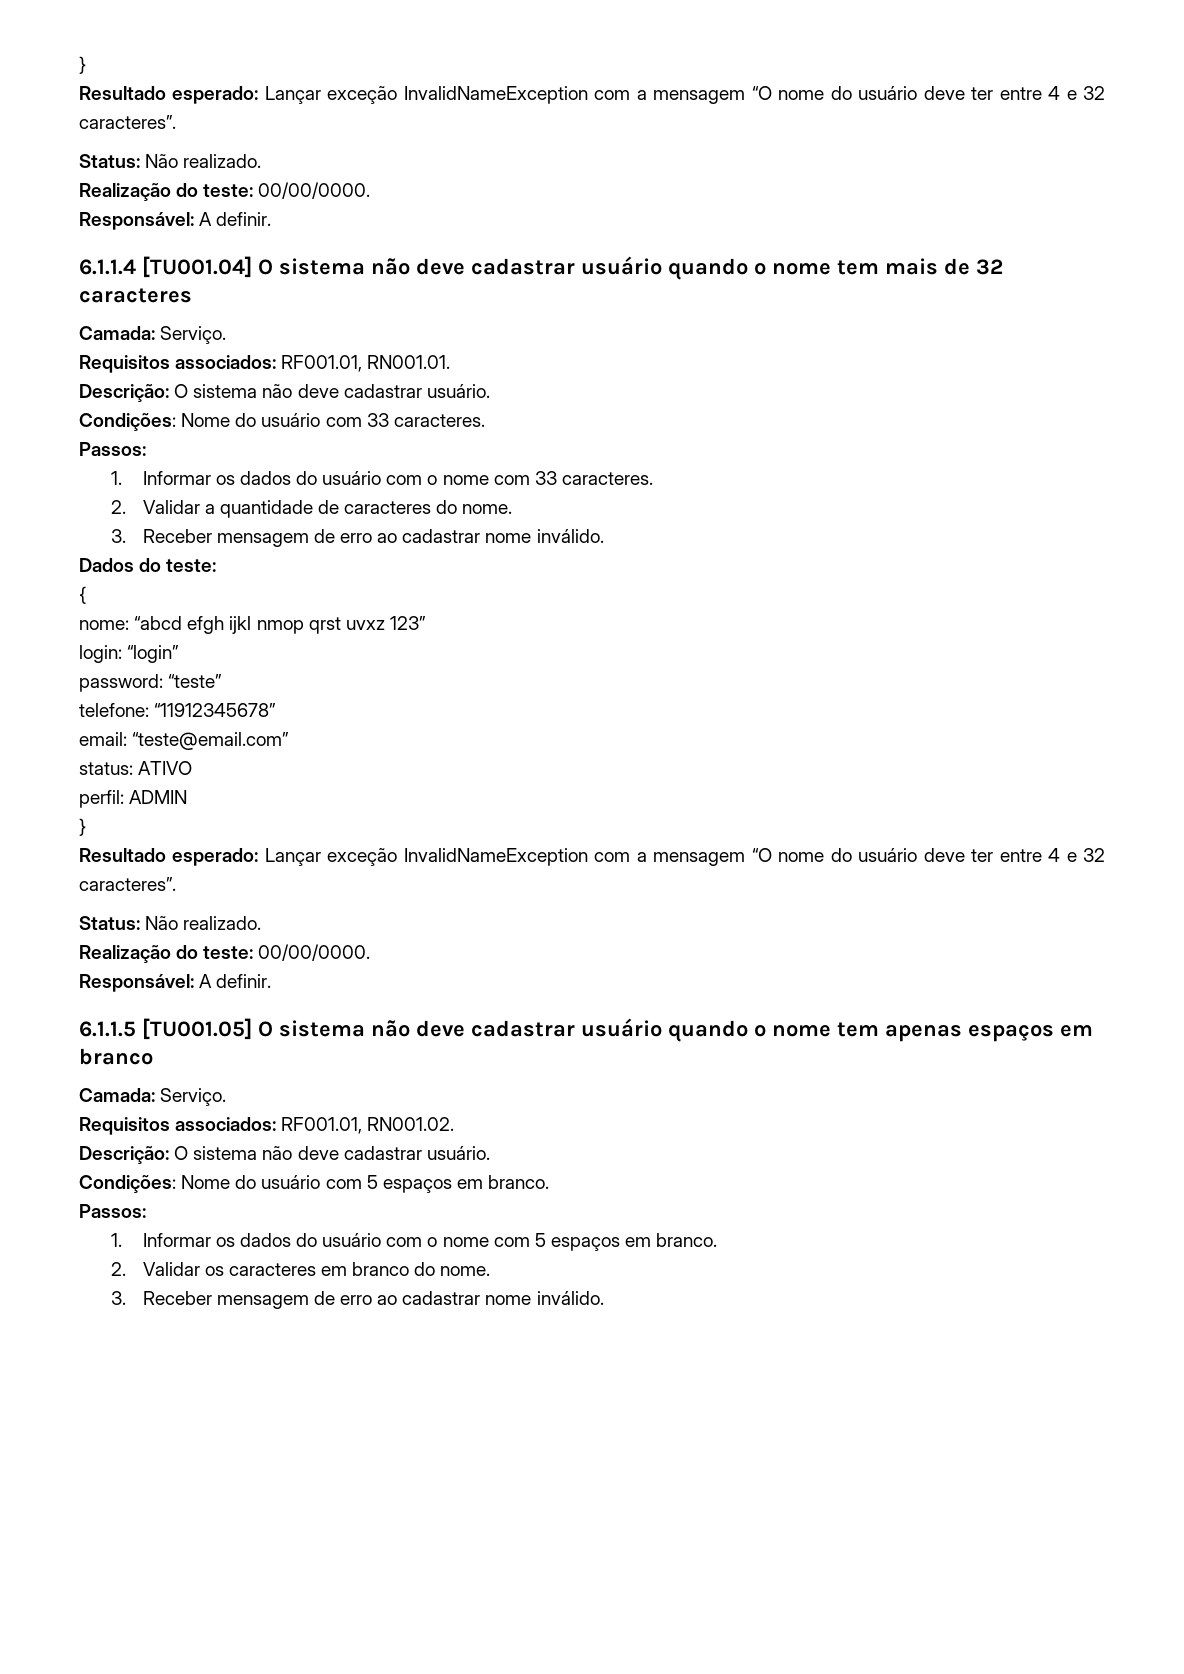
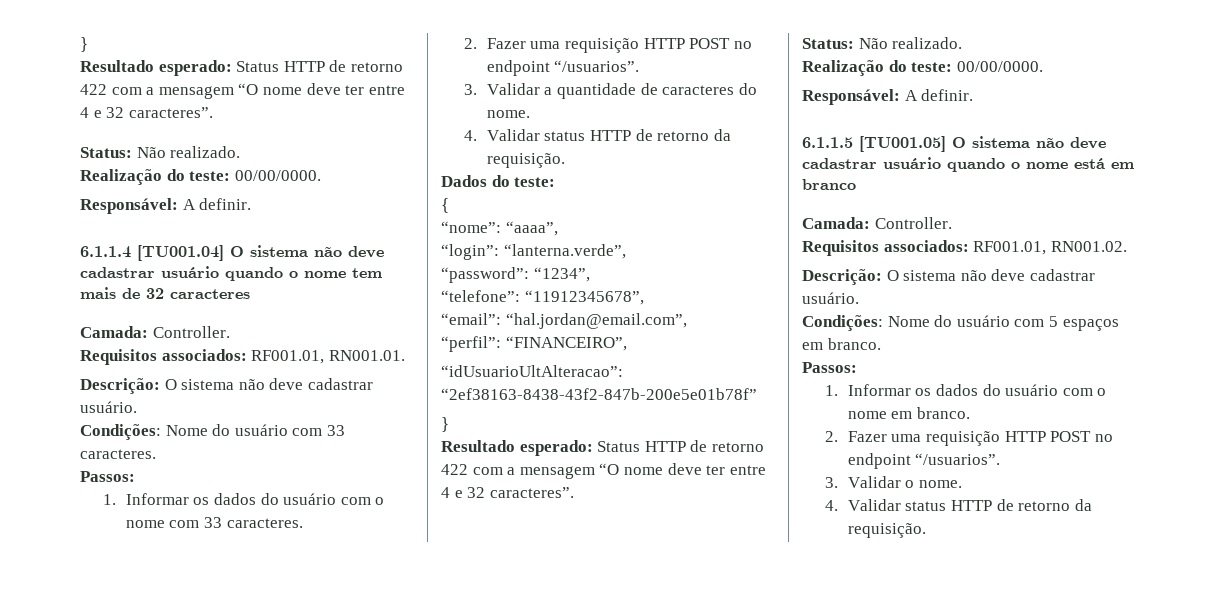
[79,56,86,74] [79,86,918,104] } // Resultado esperado: Lançar exceção InvalidNameException com a mensagem “O nome do usuário -> [80,37,88,52] [80,60,403,76] [80,83,302,99] } // Resultado esperado: Status HTTP de retorno 422 com a mensagem “O nome
[160,326,227,344] Serviço. -> [152,326,230,338] Controller.
(126, 507) none -> [486,38,752,53] [486,60,640,76] [463,84,477,95] Fazer uma requisição HTTP POST no endpoint “/usuarios”. // 3.
[110,529,604,547] [79,558,217,572] [79,586,86,604] [79,616,426,634] [79,645,180,663] [79,674,223,692] [79,703,277,717] [79,732,290,750] [79,761,193,775] [79,790,188,808] [79,818,86,836] [79,848,918,866] 3. Receber mensagem de erro ao cadastrar nome inválido. // Dados do teste: // { // nome: “abcd efgh ijkl nmop qrst uvxz 123” // login: “login” // password: “teste” // telefone: “11912345678” // email: “teste@email.com” // status: ATIVO // perfil: ADMIN // } // Resultado esperado: Lançar exceção InvalidNameException com a mensagem “O nome do usuário -> [463,129,731,141] [486,153,565,168] [441,175,556,187] [441,198,449,213] [441,221,558,236] [441,244,626,260] [441,267,590,283] [441,290,644,305] [441,313,687,329] [441,336,627,352] [441,365,623,377] [441,388,757,400] [441,417,449,432] [441,440,764,456] [441,463,663,479] 4. Validar status HTTP de retorno da requisição. // Dados do teste: // { // “nome”: “aaaa”, // “login”: “lanterna.verde”, // “password”: “1234”, // “telefone”: “11912345678”, // “email”: “hal.jordan@email.com”, // “perfil”: “FINANCEIRO”, // “idUsuarioUltAlteracao”: “2ef38163-8438-43f2-847b-200e5e01b78f” // } // Resultado esperado: Status HTTP de retorno 422 com a mensagem “O nome
[837,1022,1054,1042] tem apenas espaços -> [1074,158,1105,169] está
[160,1088,227,1106] Serviço. -> [874,217,952,229] Controller.
[493,1233,620,1251] com 5 espaços -> (887, 415) none
[142,1262,491,1276] [110,1291,604,1309] Validar os caracteres em branco do nome. // 3. Receber mensagem de erro ao cadastrar nome inválido. -> [847,431,1113,446] [847,453,1001,469] [824,476,963,488] [824,499,1092,511] [847,523,926,538] Fazer uma requisição HTTP POST no endpoint “/usuarios”. // 3. Validar o nome. // 4. Validar status HTTP de retorno da requisição.

